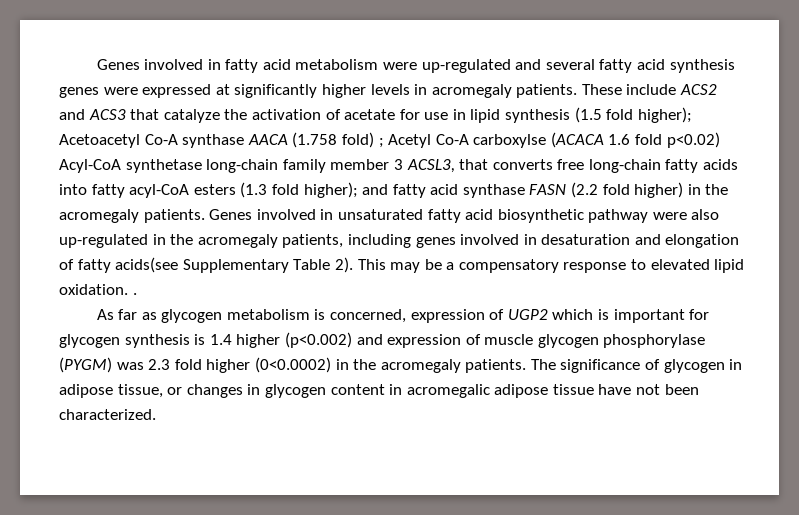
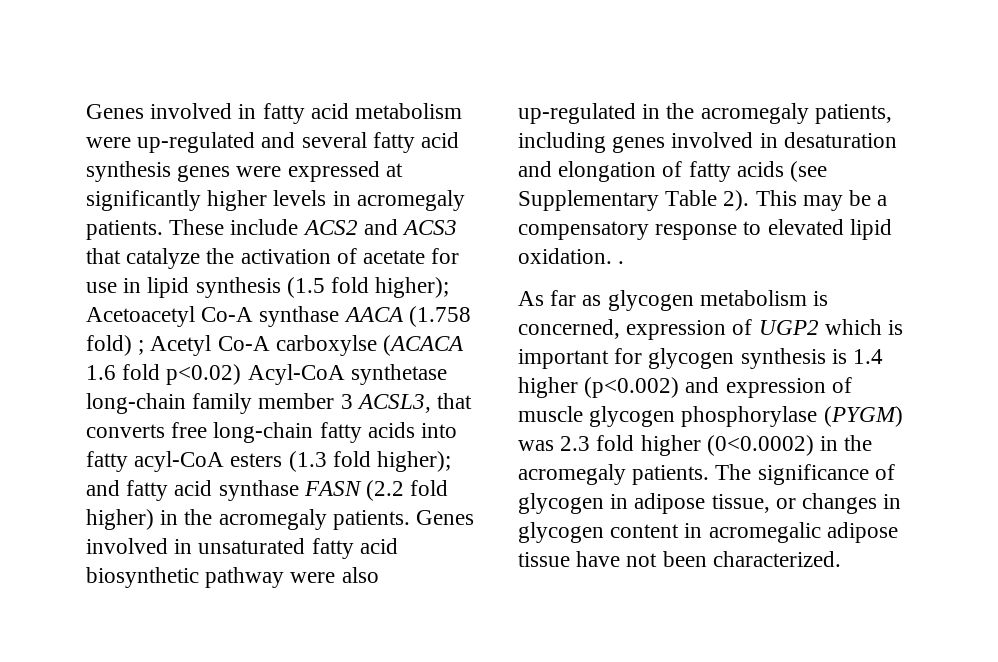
[115,257,179,273] acids(see -> [736,161,828,182] acids (see

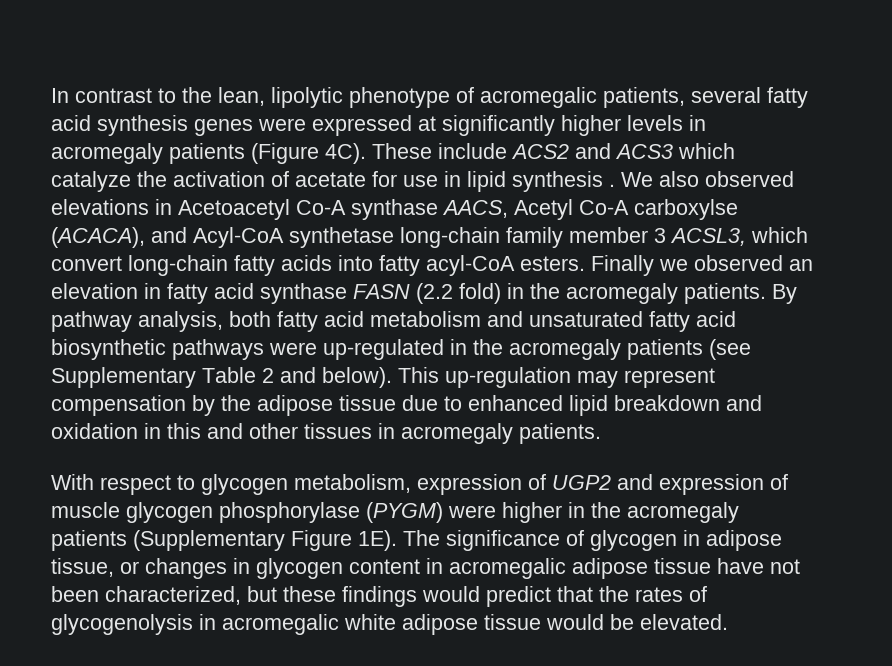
[86,103,463,124] [86,132,296,153] Genes involved in fatty acid metabolism were up-regulated and -> [51,87,685,108] In contrast to the lean, lipolytic phenotype of acromegalic patients,
[86,220,163,240] patients. -> [169,143,366,164] patients (Figure 4C).
[86,248,121,264] that -> [678,143,735,159] which
[286,277,450,298] [86,306,471,327] [86,335,465,356] [86,364,242,385] (1.5 fold higher); Acetoacetyl Co-A synthase AACA (1.758 fold) ; Acetyl Co-A carboxylse (ACACA 1.6 fold p<0.02) -> [609,171,794,187] [51,199,738,220] [51,227,187,248] . We also observed elevations in Acetoacetyl Co-A synthase AACS, Acetyl Co-A carboxylse (ACACA), and
[437,393,473,409] [86,422,208,438] that converts free -> [751,227,808,243] [51,256,122,271] which convert
[230,451,452,472] [86,480,120,496] esters (1.3 fold higher); and -> [520,255,813,276] [51,283,161,299] esters. Finally we observed an elevation in
[410,480,449,496] [86,509,475,530] [86,538,193,554] fold higher) in the acromegaly patients. Genes involved in -> [459,283,797,304] [51,311,523,332] fold) in the acromegaly patients. By pathway analysis, both fatty acid metabolism and
[205,567,379,588] pathway were also -> [172,339,317,360] pathways were
[814,104,892,124] [518,132,897,153] [518,161,828,182] [518,190,888,211] [518,219,892,240] [518,248,625,264] [518,290,829,311] [518,319,904,340] [518,348,884,369] [518,377,680,398] patients, including genes involved in desaturation and elongation of fatty acids (see Supplementary Table 2). This may be a compensatory response to elevated lipid oxidation. . // As far as glycogen metabolism is concerned, expression of UGP2 which is important for glycogen synthesis is 1.4 higher (p<0.002) -> [627,339,751,360] [51,367,715,388] [51,395,762,416] [51,423,601,444] [51,474,611,495] patients (see Supplementary Table 2 and below). This up-regulation may represent compensation by the adipose tissue due to enhanced lipid breakdown and oxidation in this and other tissues in acromegaly patients. // With respect to glycogen metabolism, expression of UGP2
[518,435,873,456] [518,464,710,485] was 2.3 fold higher (0<0.0002) in the acromegaly patients. -> [448,502,739,523] [51,530,397,551] were higher in the acromegaly patients (Supplementary Figure 1E).
[712,551,841,567] characterized. -> [105,586,707,607] [51,614,728,635] characterized, but these findings would predict that the rates of glycogenolysis in acromegalic white adipose tissue would be elevated.

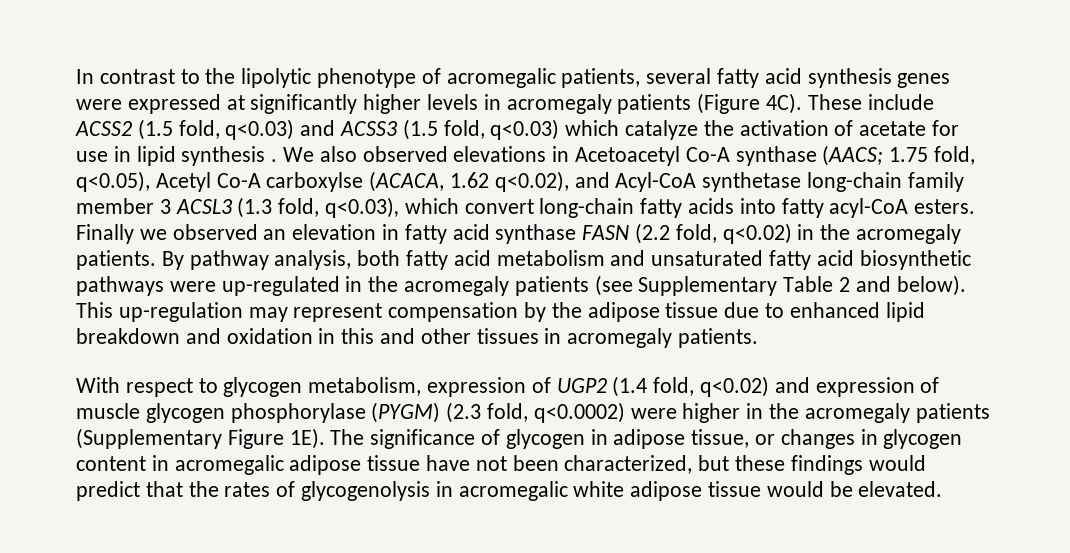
[218,87,265,106] lean, -> (236, 76) none
[511,143,673,159] ACS2 and ACS3 -> [75,119,560,140] ACSS2 (1.5 fold, q<0.03) and ACSS3 (1.5 fold, q<0.03)
[442,199,738,220] [51,227,145,248] AACS, Acetyl Co-A carboxylse (ACACA), -> [822,145,976,166] [76,171,569,192] (AACS; 1.75 fold, q<0.05), Acetyl Co-A carboxylse (ACACA, 1.62 q<0.02),
[670,228,746,246] ACSL3, -> [175,197,400,218] ACSL3 (1.3 fold, q<0.03),
[459,283,501,304] fold) -> [675,223,792,244] fold, q<0.02)
(611, 482) none -> [612,376,770,397] (1.4 fold, q<0.02)
(443, 512) none -> [446,402,625,423] (2.3 fold, q<0.0002)

